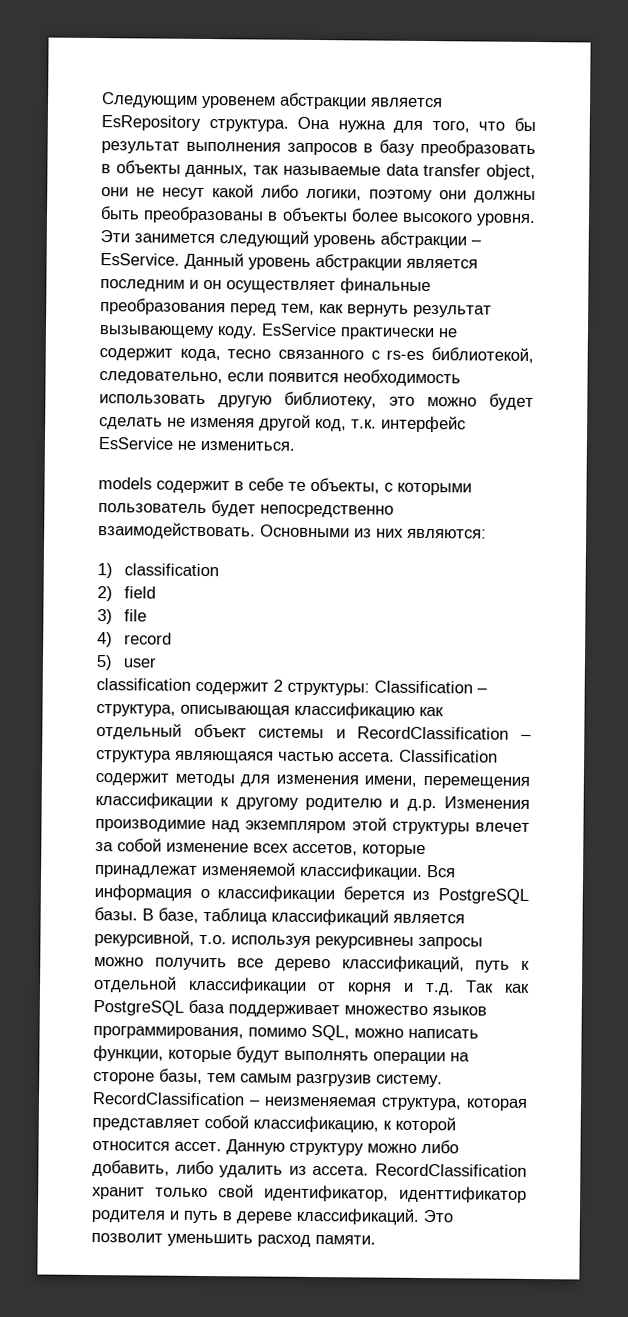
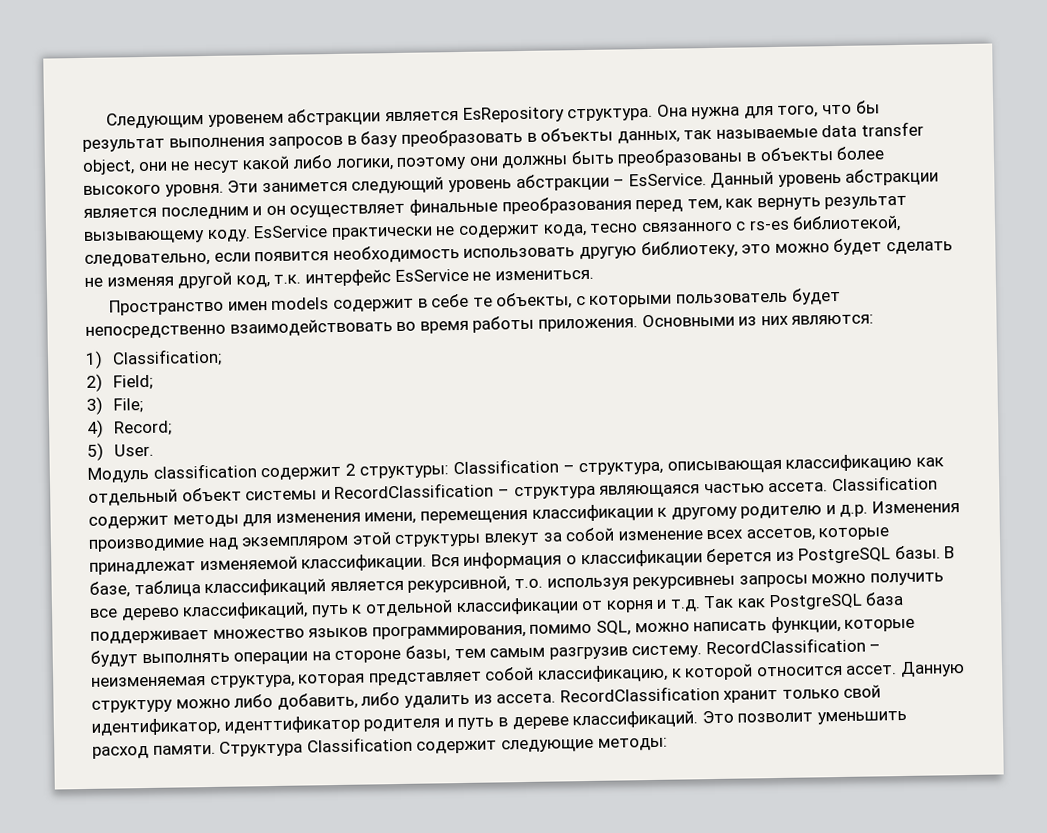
(295, 445) none -> [109,298,268,316] Пространство имен
[98,522,256,540] взаимодействовать. -> [229,315,638,337] взаимодействовать во время работы приложения.
[124,563,220,577] classification -> [112,348,223,367] Classification;
[124,586,157,599] field -> [113,374,154,390] Field;
[124,609,148,622] file -> [113,398,144,413] File;
[124,632,173,645] record -> [114,420,173,436] Record;
[123,657,158,668] user // -> [114,443,155,457] [87,466,149,483] User. // Модуль
[474,822,530,832] влечет -> [483,532,540,546] влекут
(376, 1240) none -> [219,736,668,757] Структура Classification содержит следующие методы:

